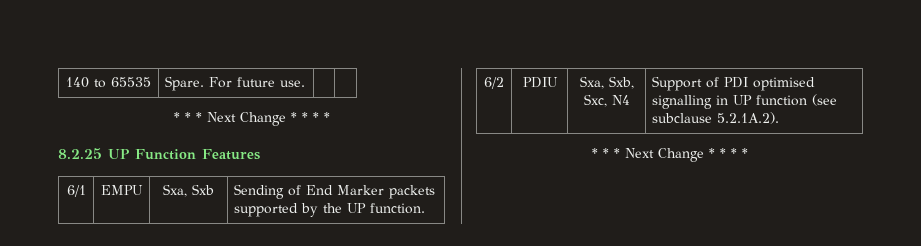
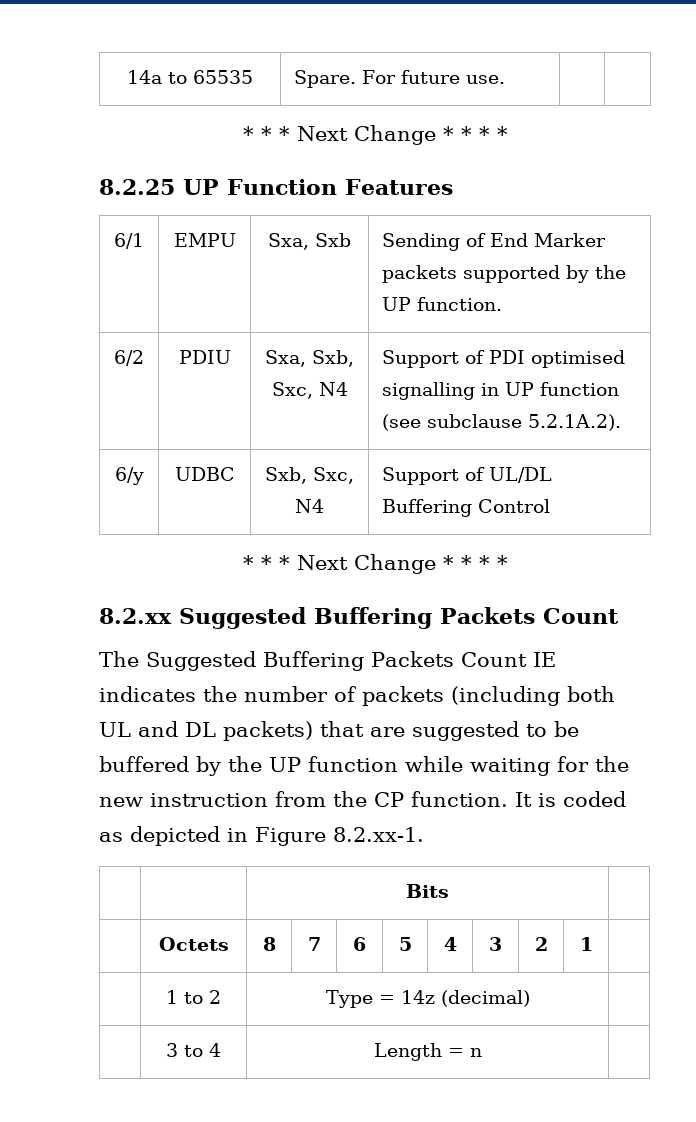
[66,77,89,88] 140 -> [127,70,162,84] 14a
[591,148,748,162] // * * * Next Change * * * * -> [114,467,144,485] [174,467,235,481] [265,467,354,484] [295,499,324,513] [382,467,553,485] [382,499,551,517] [242,554,508,574] [99,607,619,629] [99,651,556,671] [99,686,615,706] [99,721,579,741] [99,756,629,776] [99,791,626,807] [99,826,424,846] [406,884,449,898] [158,937,229,951] [262,937,276,951] [307,937,321,951] [353,937,366,951] [398,937,412,951] [443,937,457,951] [489,937,502,951] [534,937,548,951] [579,937,593,951] [166,990,221,1004] [325,990,530,1008] [166,1043,221,1057] [373,1043,482,1061] // 6/y | UDBC | Sxb, Sxc, N4 | Support of UL/DL Buffering Control // * * * Next Change * * * * // 8.2.xx Suggested Buffering Packets Count // The Suggested Buffering Packets Count IE indicates the number of packets (including both UL and DL packets) that are suggested to be buffered by the UP function while waiting for the new instruction from the CP function. It is coded as depicted in Figure 8.2.xx-1. // | | Bits | // | Octets | 8 | 7 | 6 | 5 | 4 | 3 | 2 | 1 | // | 1 to 2 | Type = 14z (decimal) | // | 3 to 4 | Length = n |

